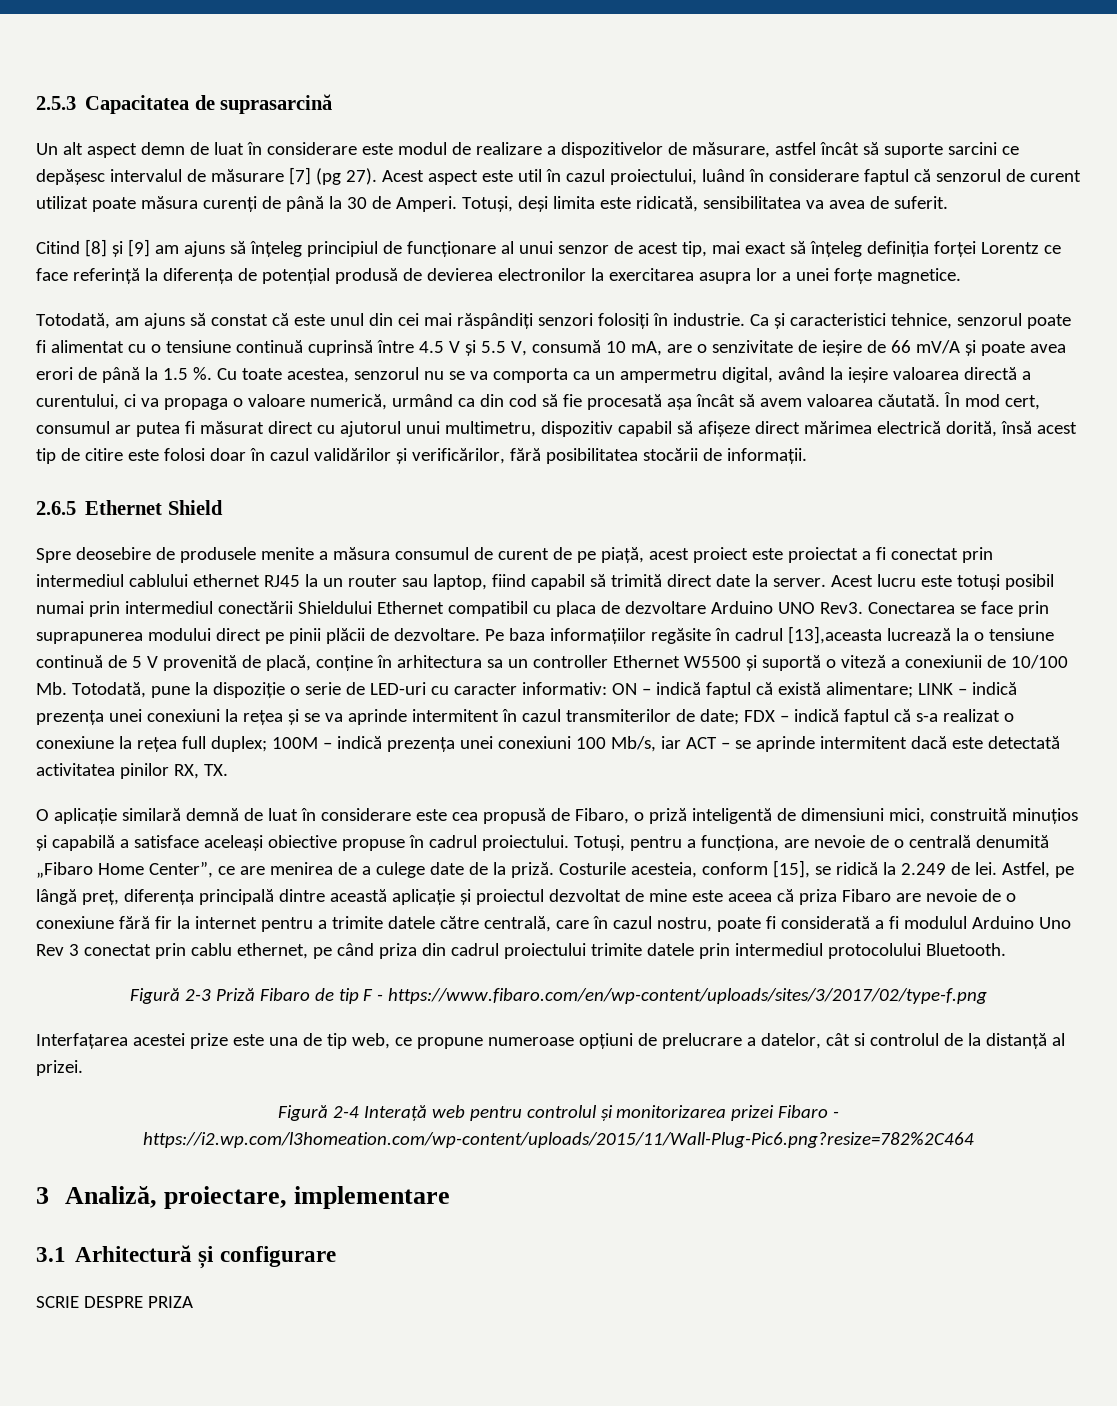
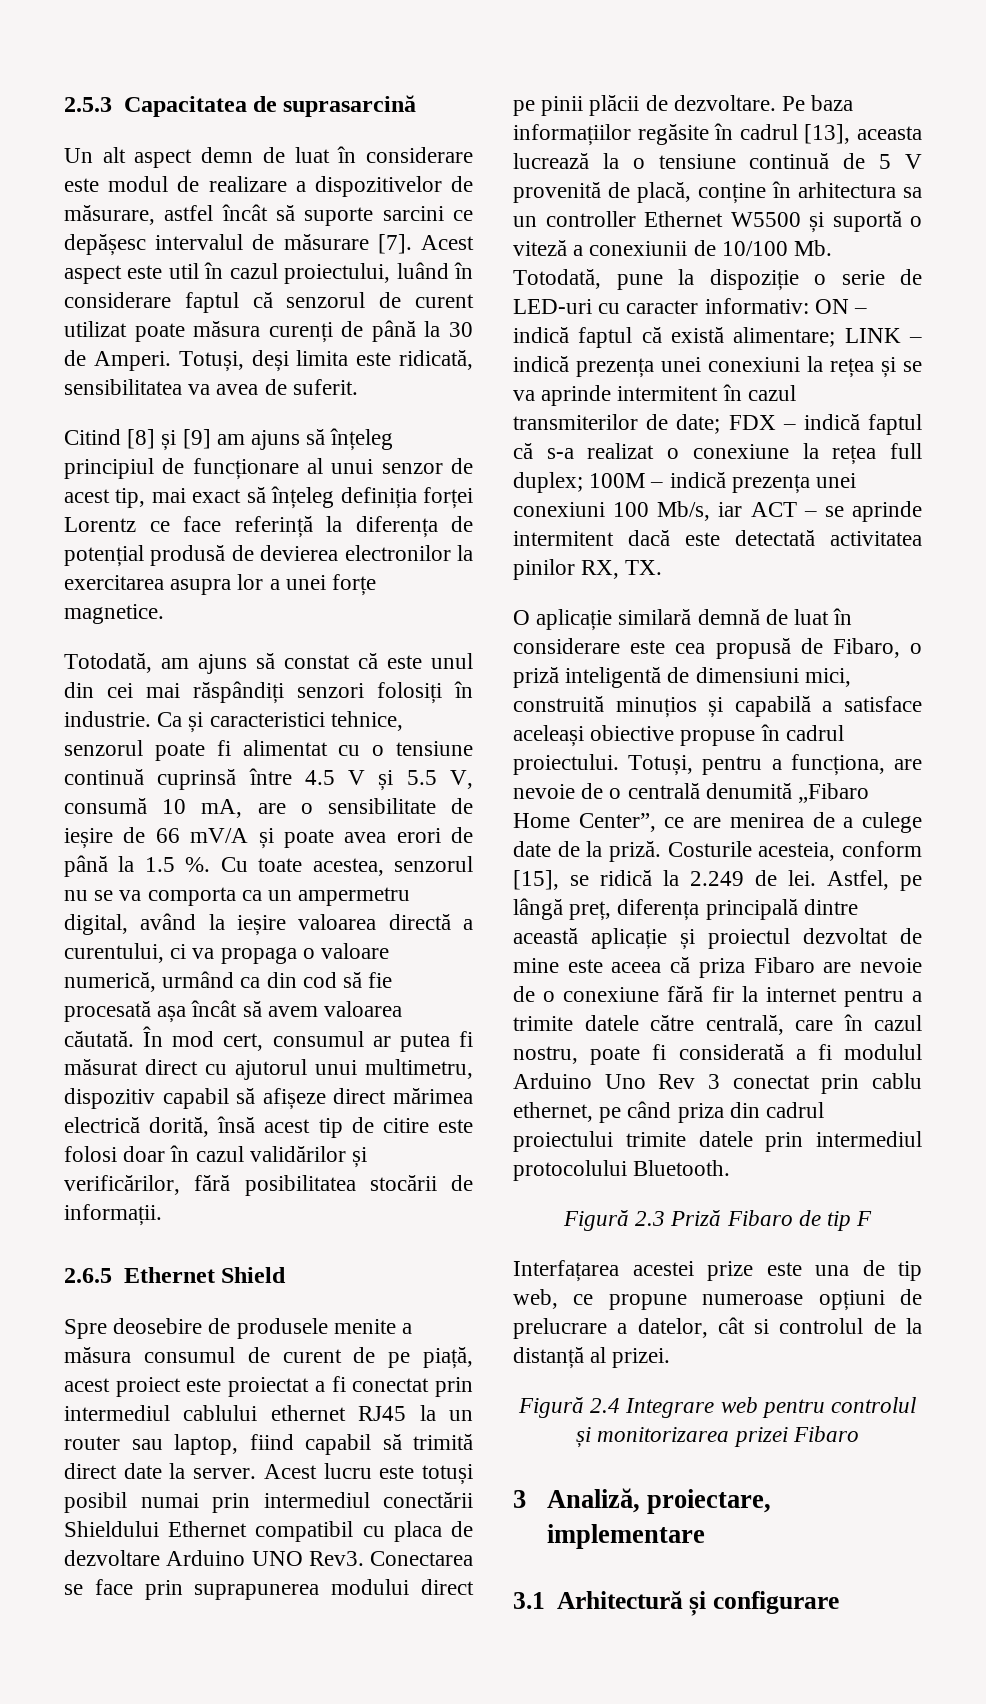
[288,167,377,185] [7] (pg 27). -> [377,234,412,254] [7].
[711,340,793,353] senzivitate -> [327,798,436,814] sensibilitate
[787,626,882,644] [13],aceasta -> [804,124,922,144] [13], aceasta
[184,989,211,1001] 2-3 -> [635,1211,666,1226] 2.3
[377,988,988,1004] - https://www.fibaro.com/en/wp-content/uploads/sites/3/2017/02/type-f.png -> (873, 1218) none
[332,1105,427,1121] 2-4 Interață -> [590,1398,715,1418] 2.4 Integrare
[833,1111,840,1118] [143,1132,974,1148] - https://i2.wp.com/l3homeation.com/wp-content/uploads/2015/11/Wall-Plug-Pic6.png?resize=782%2C464 -> (859, 1434) none
[36,1296,193,1308] // SCRIE DESPRE PRIZA -> (840, 1602) none

